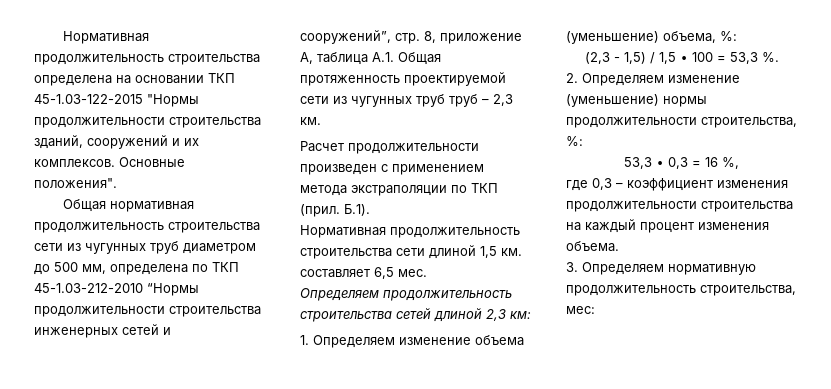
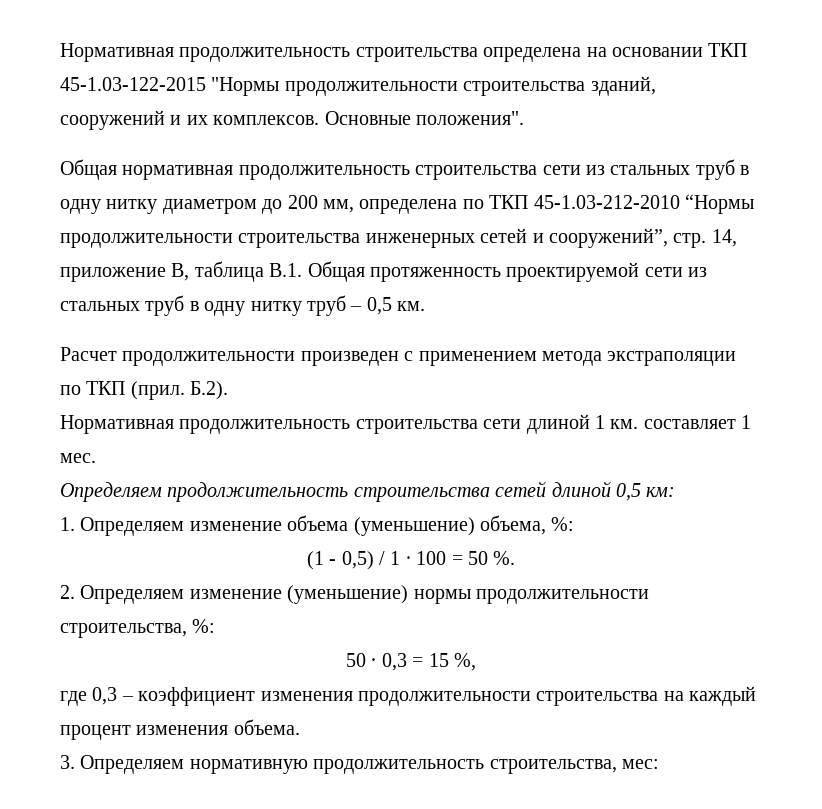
[85,241,179,254] чугунных труб -> [610,159,750,180] [60,199,158,214] стальных труб в одну нитку
[54,262,78,272] 500 -> [287,195,318,209] 200
[424,31,522,44] [300,52,394,65] 8, приложение A, таблица A.1. -> [711,229,737,247] [60,261,303,282] 14, приложение B, таблица B.1.
[351,94,445,107] чугунных труб -> [60,295,302,316] стальных труб в одну нитку
[493,94,513,106] 2,3 -> [366,297,392,315] 0,5
[344,204,370,216] Б.1). -> [190,381,229,400] Б.2).
[480,246,497,258] 1,5 -> [594,415,605,429] 1
[374,267,394,279] 6,5 -> [741,415,752,429] 1
[486,309,506,321] 2,3 -> [615,483,641,501] 0,5
[584,52,676,64] (2,3 - 1,5) / 1,5 -> [306,551,401,570] (1 - 0,5) / 1
[729,52,758,64] 53,3 -> [467,551,488,565] 50
[624,157,652,169] 53,3 -> [346,653,366,667] 50
[705,157,718,167] 16 -> [428,653,449,667] 15

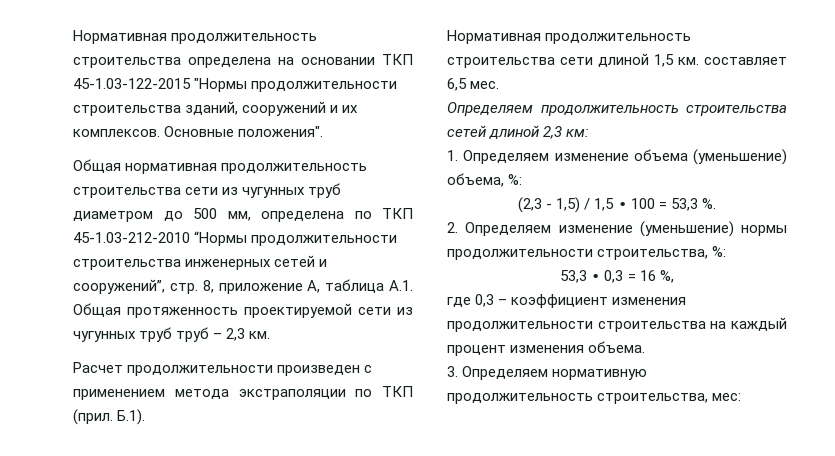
[610,159,750,180] [60,199,158,214] стальных труб в одну нитку -> [242,183,342,198] чугунных труб
[287,195,318,209] 200 -> [193,208,217,219] 500
[711,229,737,247] [60,261,303,282] 14, приложение B, таблица B.1. -> [202,279,413,294] 8, приложение A, таблица A.1.
[60,295,302,316] стальных труб в одну нитку -> [73,327,173,342] чугунных труб
[366,297,392,315] 0,5 -> [226,328,246,341] 2,3
[190,381,229,400] Б.2). -> [117,409,146,425] Б.1).
[594,415,605,429] 1 -> [654,54,674,67] 1,5
[741,415,752,429] 1 -> [447,78,467,91] 6,5
[615,483,641,501] 0,5 -> [543,126,563,139] 2,3
[306,551,401,570] (1 - 0,5) / 1 -> [518,197,615,213] (2,3 - 1,5) / 1,5
[467,551,488,565] 50 -> [670,198,698,211] 53,3
[346,653,366,667] 50 -> [560,270,588,283] 53,3
[428,653,449,667] 15 -> [639,270,656,281] 16

